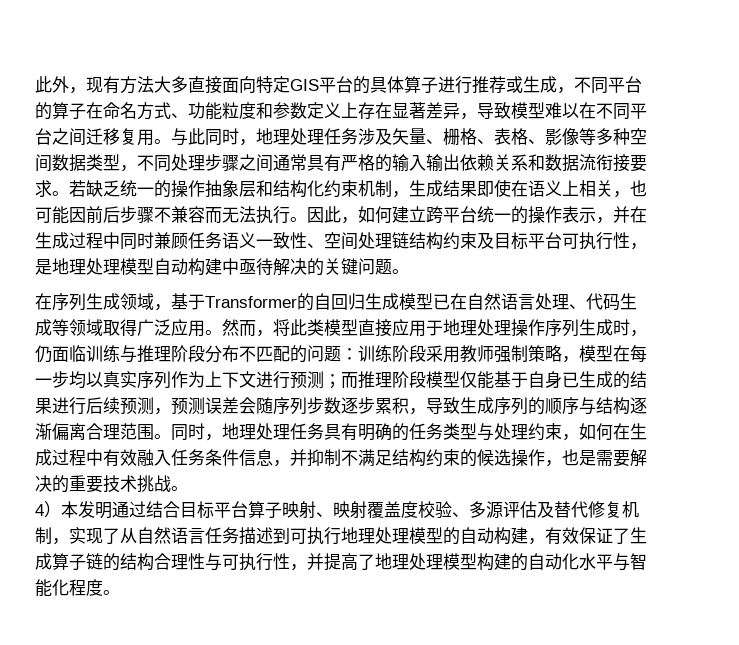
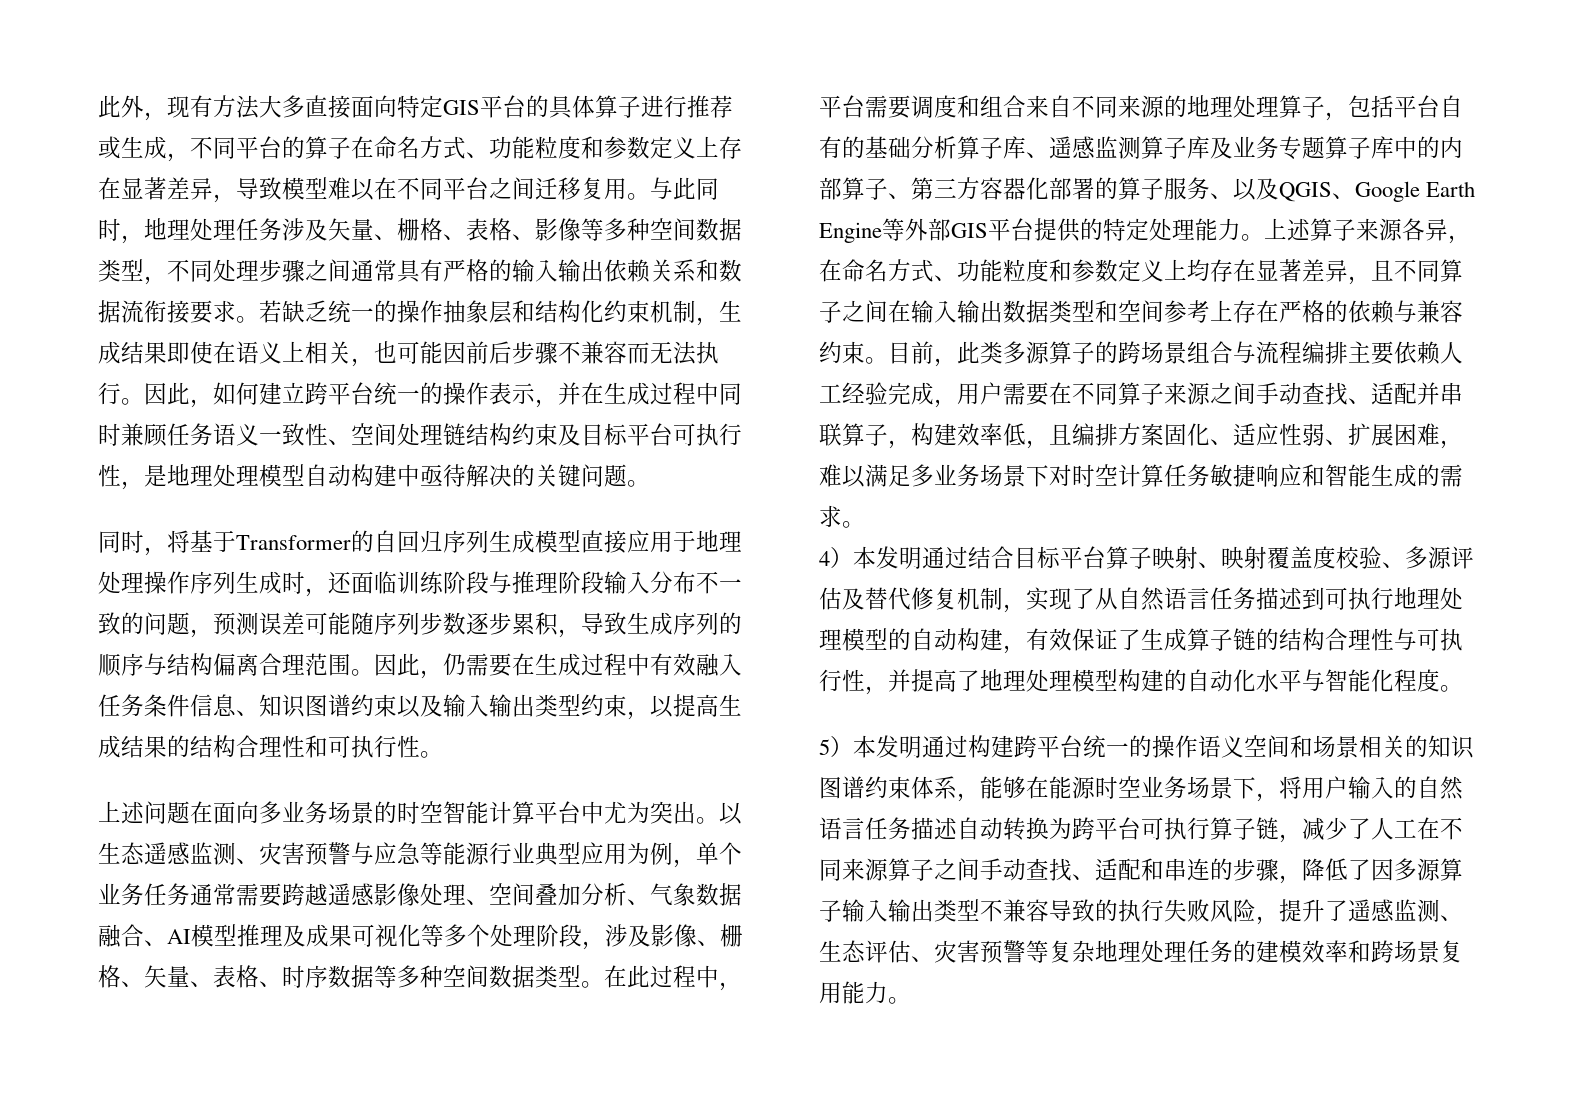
[35,293,171,311] 在序列生成领域， -> [98,530,190,556] 同时，将
(365, 301) none -> [443,530,489,553] 序列
[433,293,637,311] [35,319,358,337] 已在自然语言处理、代码生成等领域取得广泛应用。然而，将此类模型 -> (581, 541) none
[35,345,52,363] 仍 -> [328,571,351,594] 还
(120, 353) none -> [443,571,489,594] 阶段
[205,345,647,363] [35,371,647,389] [35,397,154,415] 分布不匹配的问题：训练阶段采用教师强制策略，模型在每一步均以真实序列作为上下文进行预测；而推理阶段模型仅能基于自身已生成的结果进行后续预测 -> [604,571,742,594] [98,612,190,635] 输入分布不一致的问题
[239,397,256,414] 会 -> [305,612,351,635] 可能
[630,397,647,414] [35,423,52,440] 逐渐 -> (213, 664) none
[171,423,613,441] 同时，地理处理任务具有明确的任务类型与处理约束，如何 -> [374,653,512,679] 因此，仍需要
[273,449,647,467] [35,475,171,493] ，并抑制不满足结构约束的候选操作，也是需要解决的重要技术挑战 -> [236,694,742,720] [98,735,443,758] [98,801,742,825] [98,842,742,868] [98,883,742,907] [98,924,743,950] [98,965,742,991] [819,95,1463,121] [819,136,1463,160] [819,177,1476,202] [819,218,1471,244] [819,259,1463,285] [819,300,1463,324] [819,341,1463,367] [819,382,1463,408] [819,423,1463,449] [819,464,1463,488] [819,505,842,527] 、知识图谱约束以及输入输出类型约束，以提高生成结果的结构合理性和可执行性。 // 上述问题在面向多业务场景的时空智能计算平台中尤为突出。以生态遥感监测、灾害预警与应急等能源行业典型应用为例，单个业务任务通常需要跨越遥感影像处理、空间叠加分析、气象数据融合、AI模型推理及成果可视化等多个处理阶段，涉及影像、栅格、矢量、表格、时序数据等多种空间数据类型。在此过程中，平台需要调度和组合来自不同来源的地理处理算子，包括平台自有的基础分析算子库、遥感监测算子库及业务专题算子库中的内部算子、第三方容器化部署的算子服务、以及QGIS、Google Earth Engine等外部GIS平台提供的特定处理能力。上述算子来源各异，在命名方式、功能粒度和参数定义上均存在显著差异，且不同算子之间在输入输出数据类型和空间参考上存在严格的依赖与兼容约束。目前，此类多源算子的跨场景组合与流程编排主要依赖人工经验完成，用户需要在不同算子来源之间手动查找、适配并串联算子，构建效率低，且编排方案固化、适应性弱、扩展困难，难以满足多业务场景下对时空计算任务敏捷响应和智能生成的需求
(120, 592) none -> [819,735,1474,759] [819,776,1463,802] [819,817,1463,843] [819,858,1463,884] [819,899,1463,925] [819,940,1463,964] [819,981,911,1004] // 5）本发明通过构建跨平台统一的操作语义空间和场景相关的知识图谱约束体系，能够在能源时空业务场景下，将用户输入的自然语言任务描述自动转换为跨平台可执行算子链，减少了人工在不同来源算子之间手动查找、适配和串连的步骤，降低了因多源算子输入输出类型不兼容导致的执行失败风险，提升了遥感监测、生态评估、灾害预警等复杂地理处理任务的建模效率和跨场景复用能力。

